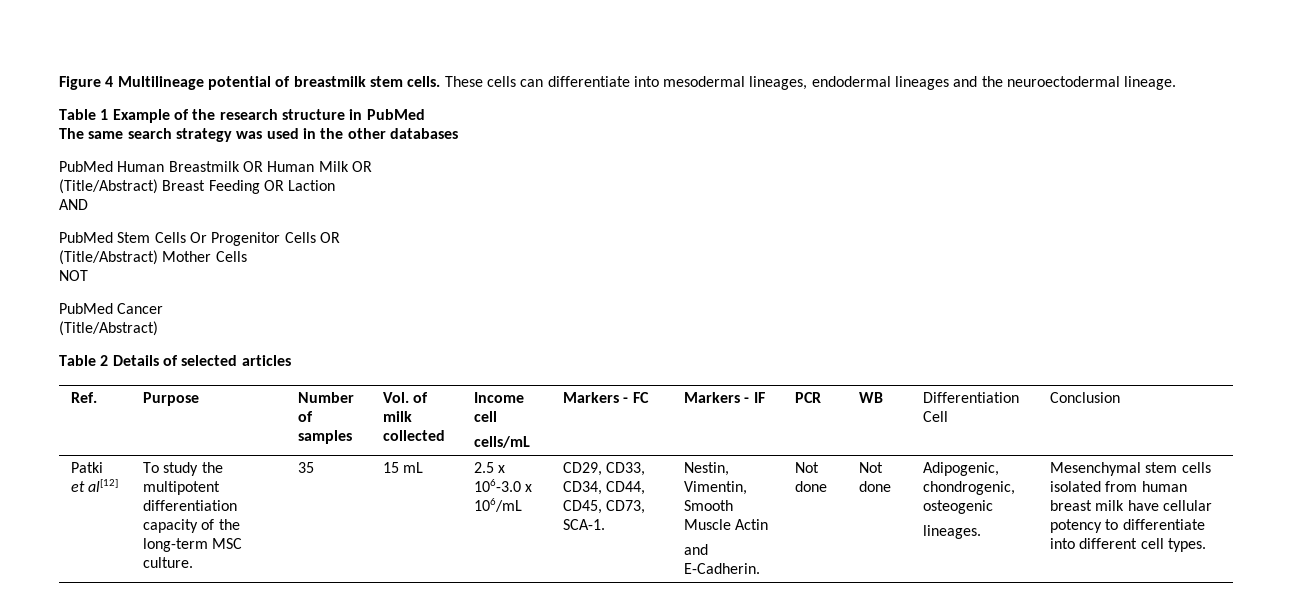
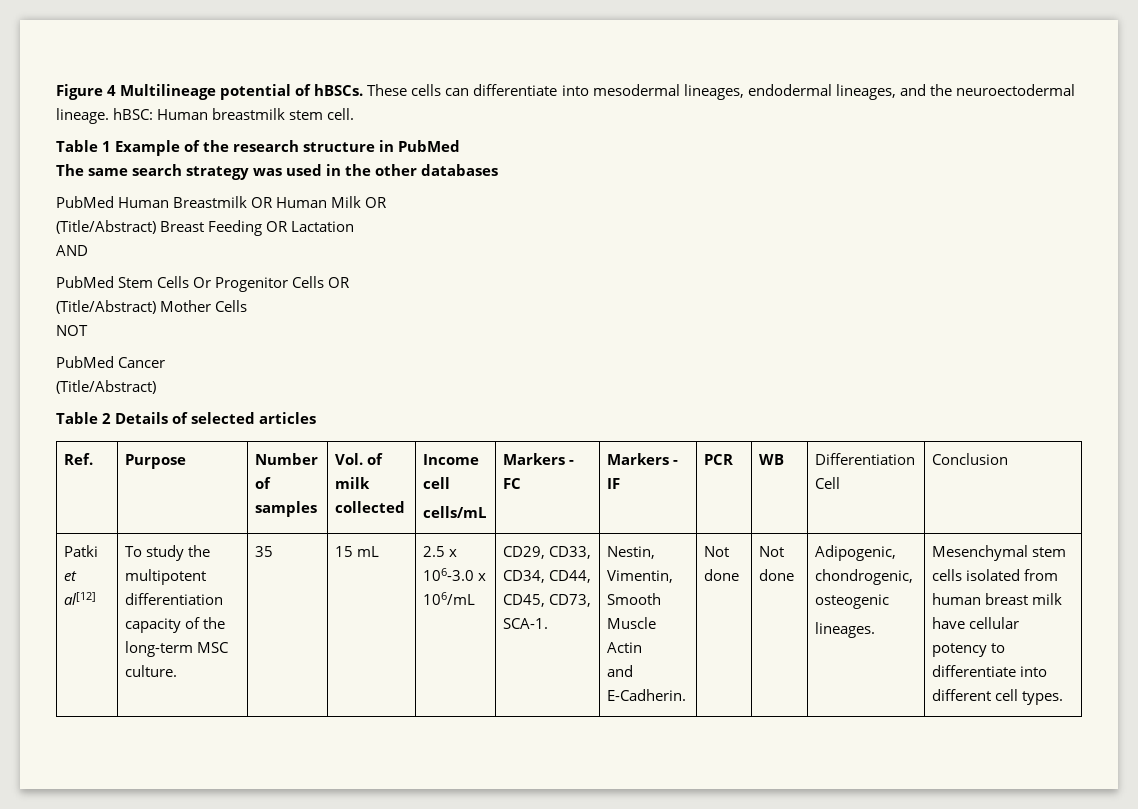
[293,76,441,87] breastmilk stem cells. -> [314,84,364,96] hBSCs.
[895,76,950,90] lineages -> [835,84,896,100] lineages,
(1177, 83) none -> [113,108,355,120] hBSC: Human breastmilk stem cell.
[288,180,336,191] Laction -> [291,221,355,232] Lactation

